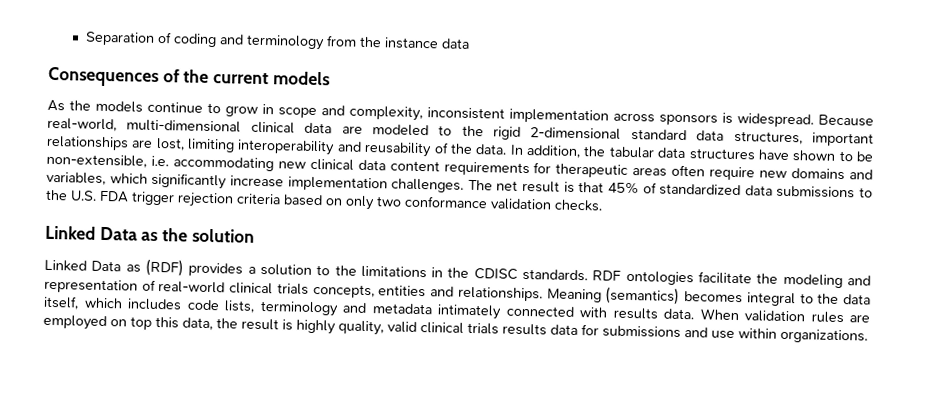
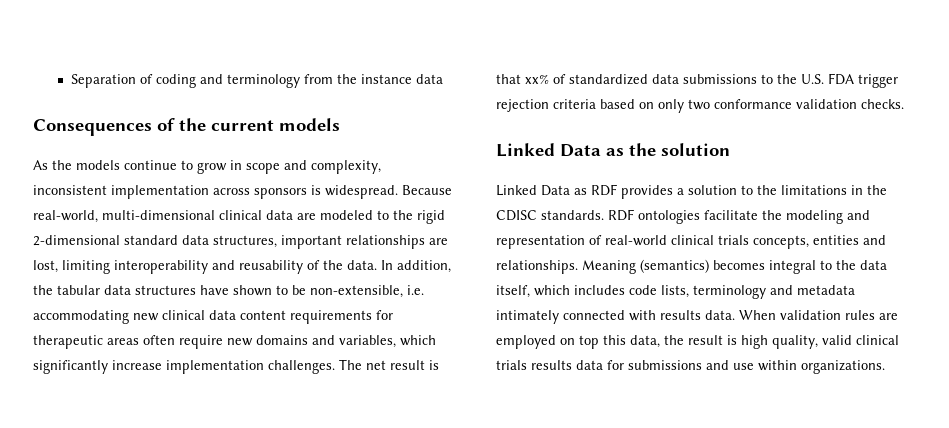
[607,181,639,195] 45% -> [525,74,549,84] xx%
[144,258,184,277] (RDF) -> [591,184,617,196] RDF
[296,319,336,335] highly -> [741,335,768,349] high

